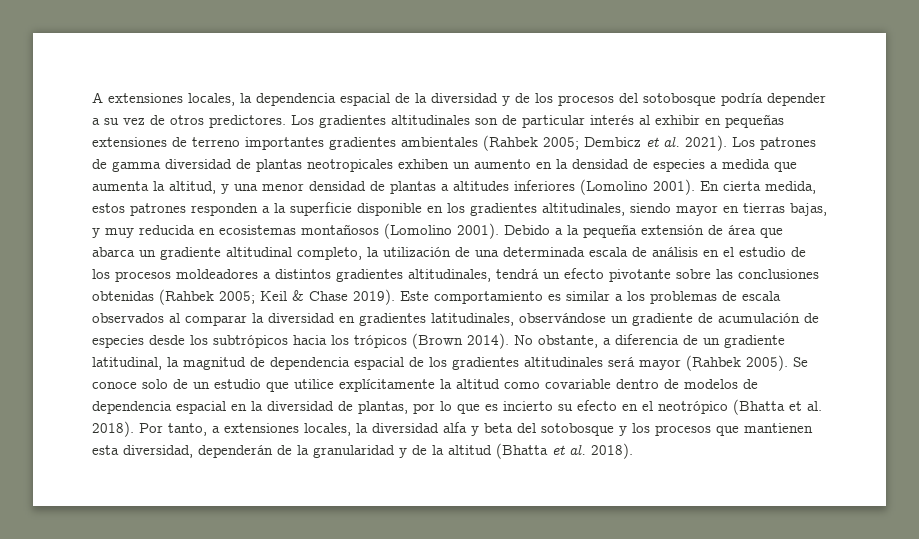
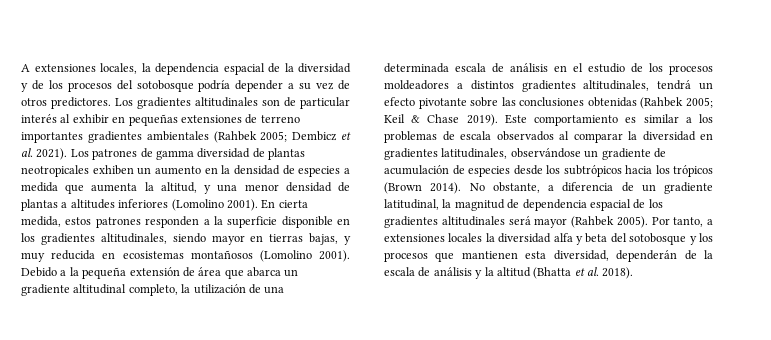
[793,357,808,367] [92,379,758,392] [92,399,822,415] [92,421,134,437] Se conoce solo de un estudio que utilice explícitamente la altitud como covariable dentro de modelos de dependencia espacial en la diversidad de plantas, por lo que es incierto su efecto en el neotrópico (Bhatta et al. 2018). -> (648, 222) none
[304,423,351,436] locales, -> [448,233,483,242] locales
[313,445,427,458] granularidad y de -> [384,267,483,279] escala de análisis y

